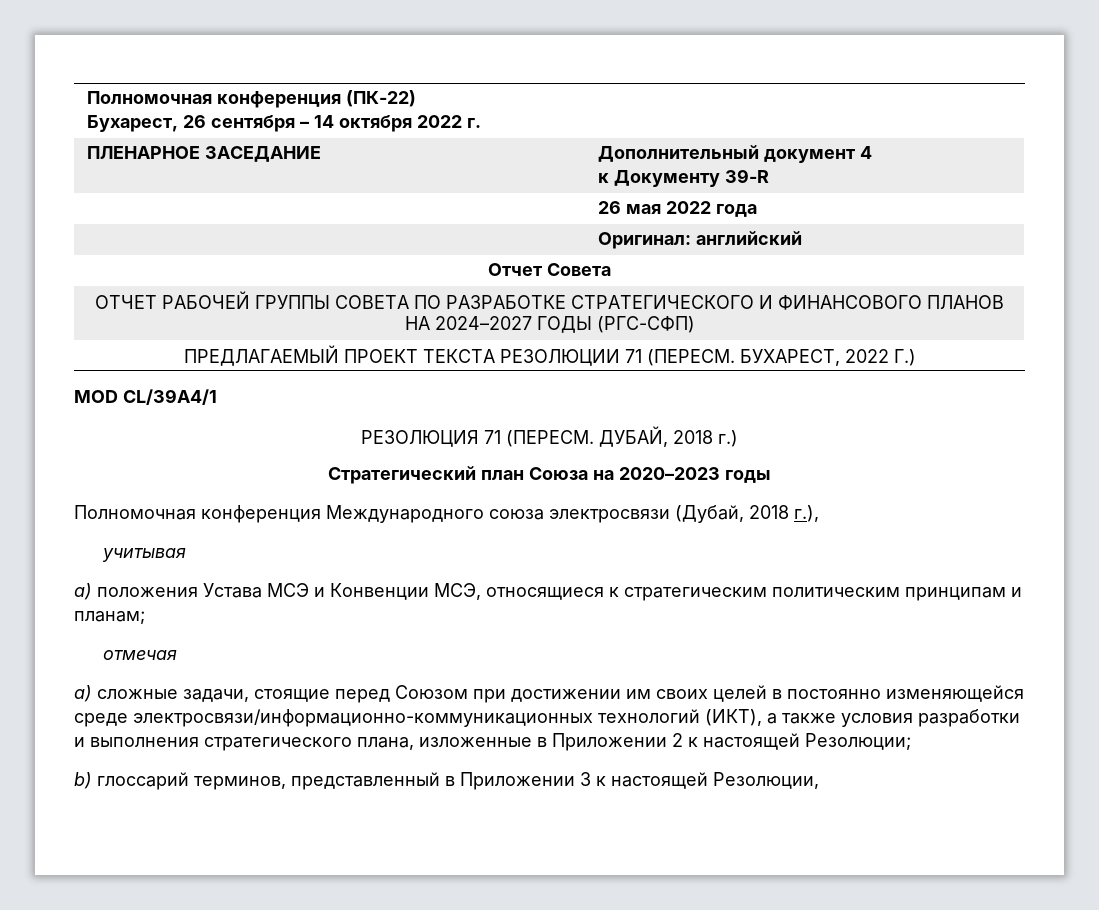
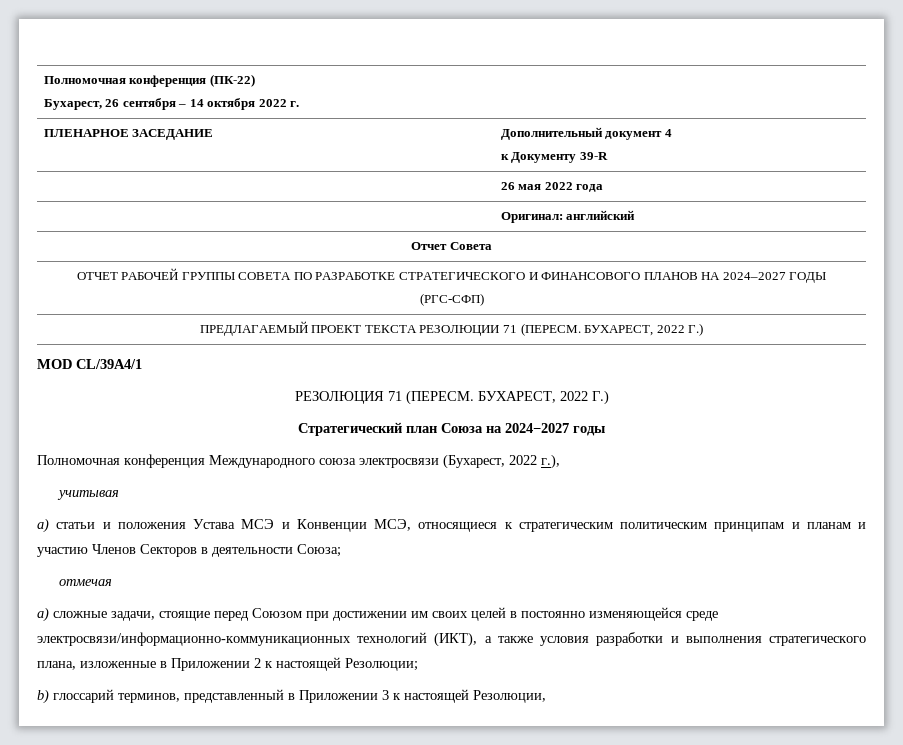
[599,426,738,447] ДУБАЙ, 2018 г.) -> [477,390,609,405] БУХАРЕСТ, 2022 Г.)
[619,467,720,480] 2020–2023 -> [505,423,569,433] 2024−2027
[675,505,789,523] (Дубай, 2018 -> [443,454,537,469] (Бухарест, 2022
(92, 591) none -> [56,522,111,529] статьи и
[74,611,145,624] планам; -> [806,522,866,529] [37,544,341,557] планам и участию Членов Секторов в деятельности Союза;

